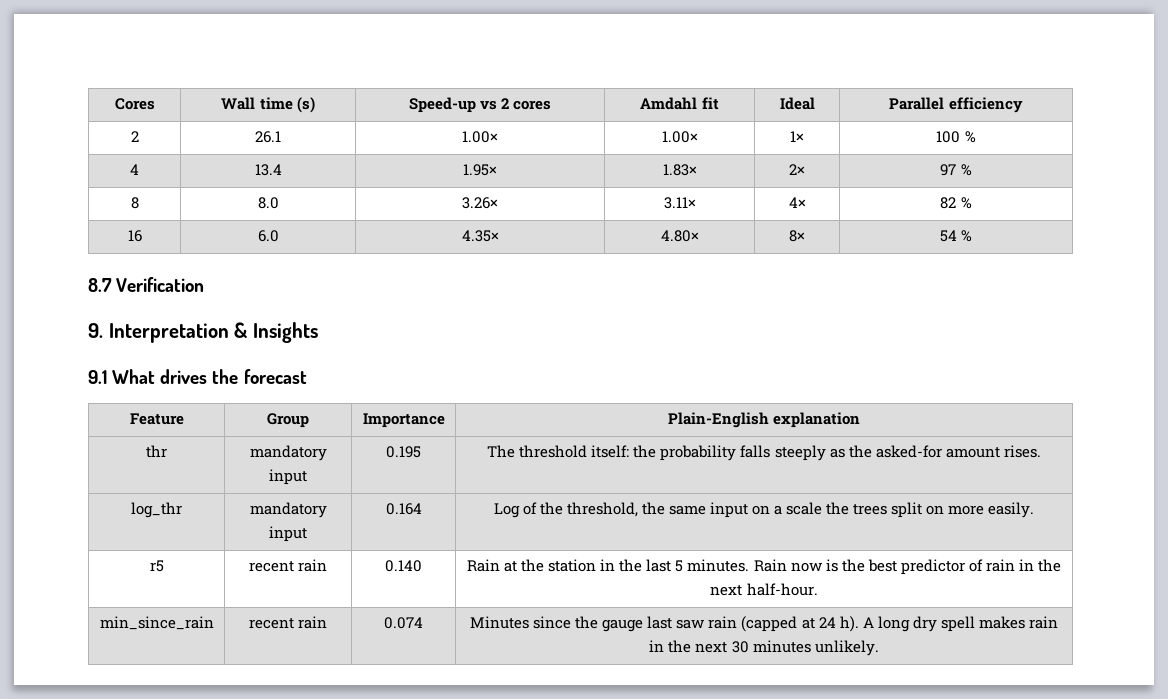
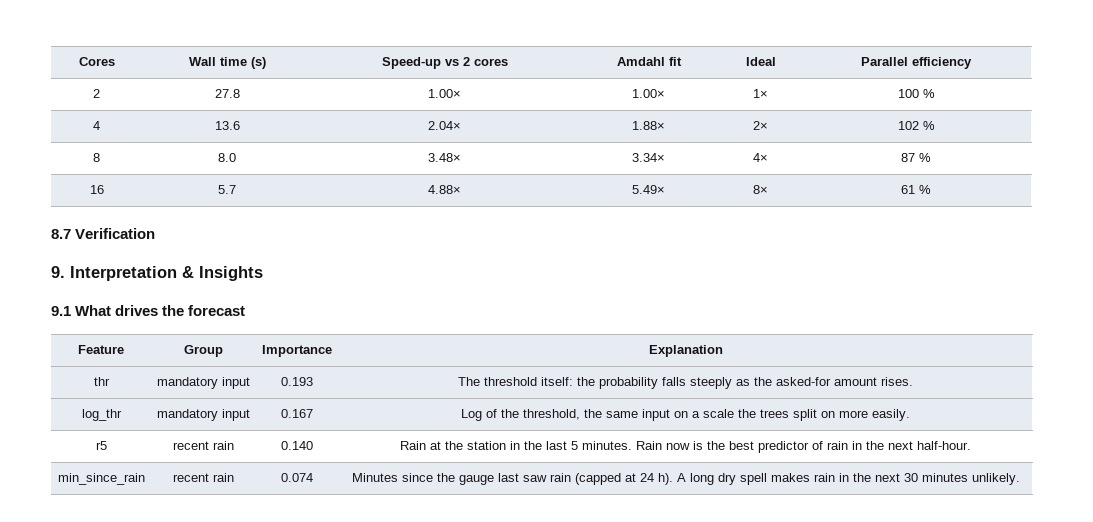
[255,131,281,143] 26.1 -> [214,89,240,98] 27.8
[254,164,282,176] [463,164,497,176] [662,164,697,176] 13.4 | 1.95× | 1.83× -> [214,121,240,130] [428,121,461,130] [632,121,665,130] 13.6 | 2.04× | 1.88×
[940,164,957,176] 97 -> [897,121,919,130] 102
[462,197,498,209] [663,197,696,209] 3.26× | 3.11× -> [428,153,461,162] [632,153,665,162] 3.48× | 3.34×
[940,197,957,209] 82 -> [901,153,915,162] 87
[257,230,279,242] [461,230,499,242] [660,230,699,242] 6.0 | 4.35× | 4.80× -> [218,185,236,194] [428,185,461,194] [632,185,665,194] 5.7 | 4.88× | 5.49×
[939,230,957,242] 54 -> [901,185,915,194] 61
[667,412,861,428] Plain-English explanation -> [648,345,723,357] Explanation
[386,446,421,458] 0.195 -> [281,377,313,386] 0.193
[385,503,422,515] 0.164 -> [281,409,313,418] 0.167

